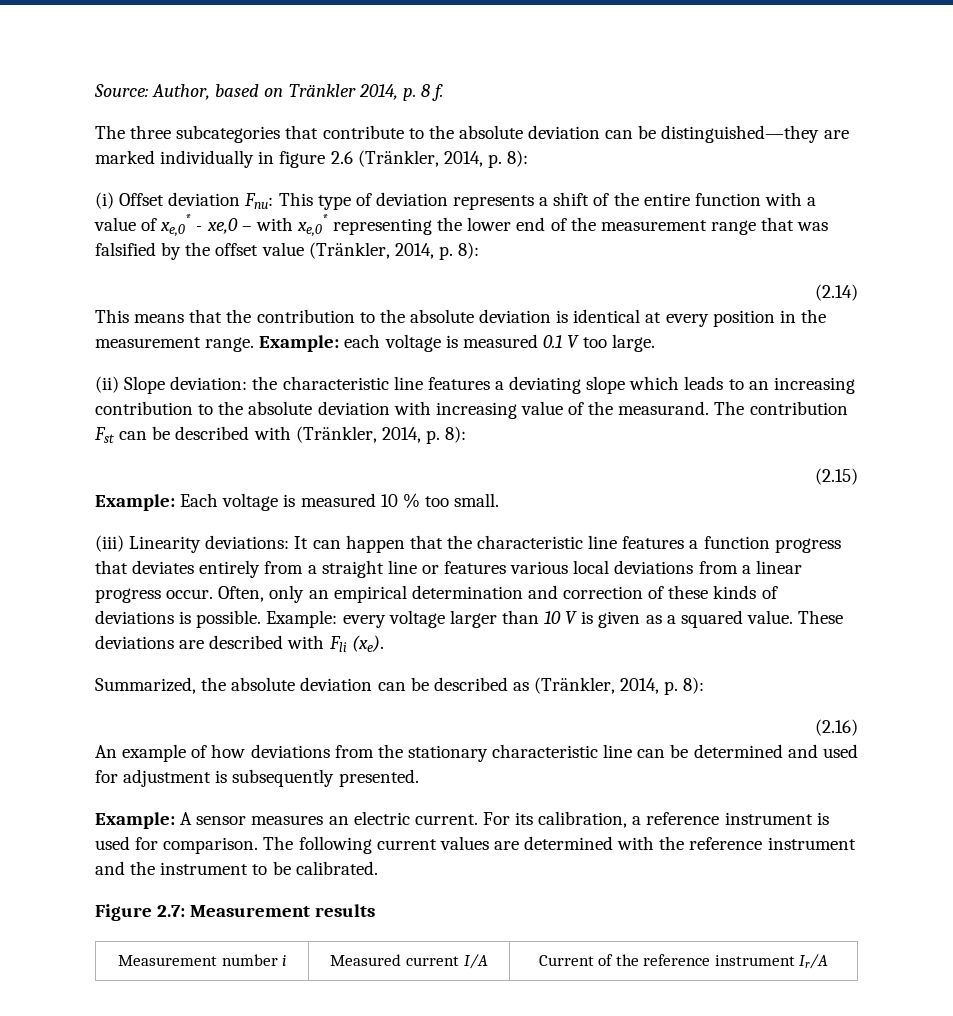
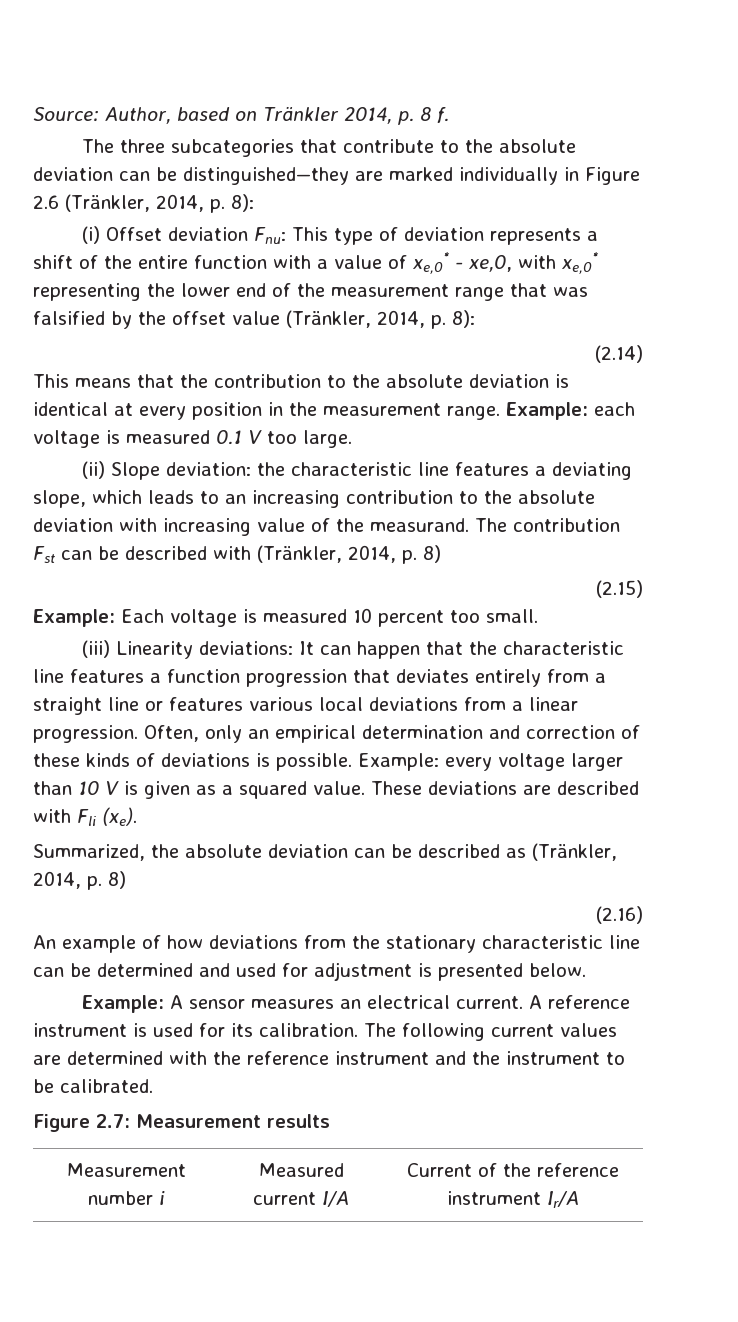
[279,151,326,168] figure -> [585,167,640,185] Figure
[206,218,252,234] xe,0 – -> [469,255,512,272] xe,0,
[586,376,626,394] slope -> [33,490,86,508] slope,
[445,426,467,443] 8): -> [422,545,441,563] 8)
[402,493,420,508] % -> [378,610,444,627] percent
[774,538,841,553] progress -> [246,669,347,687] progression
[95,588,214,603] progress occur. -> [33,725,138,743] progression.
[683,677,705,694] 8): -> [108,871,126,889] 8)
[232,769,419,787] subsequently presented. -> [438,963,586,981] presented below.
[353,811,642,828] electric current. For its calibration, a -> [367,995,543,1009] electrical current. A
[163,837,259,854] comparison. -> [231,1023,358,1037] its calibration.

